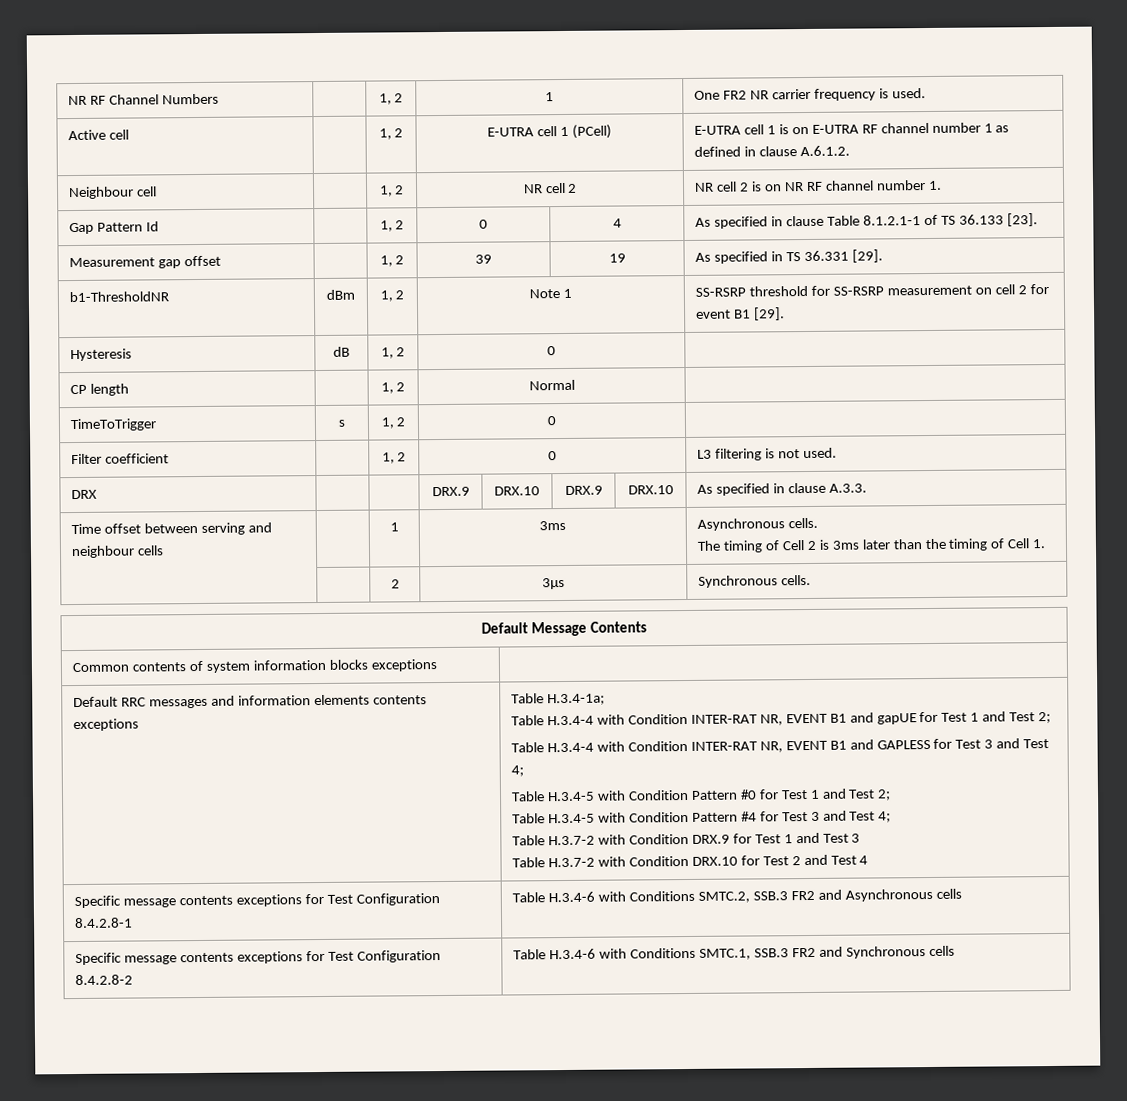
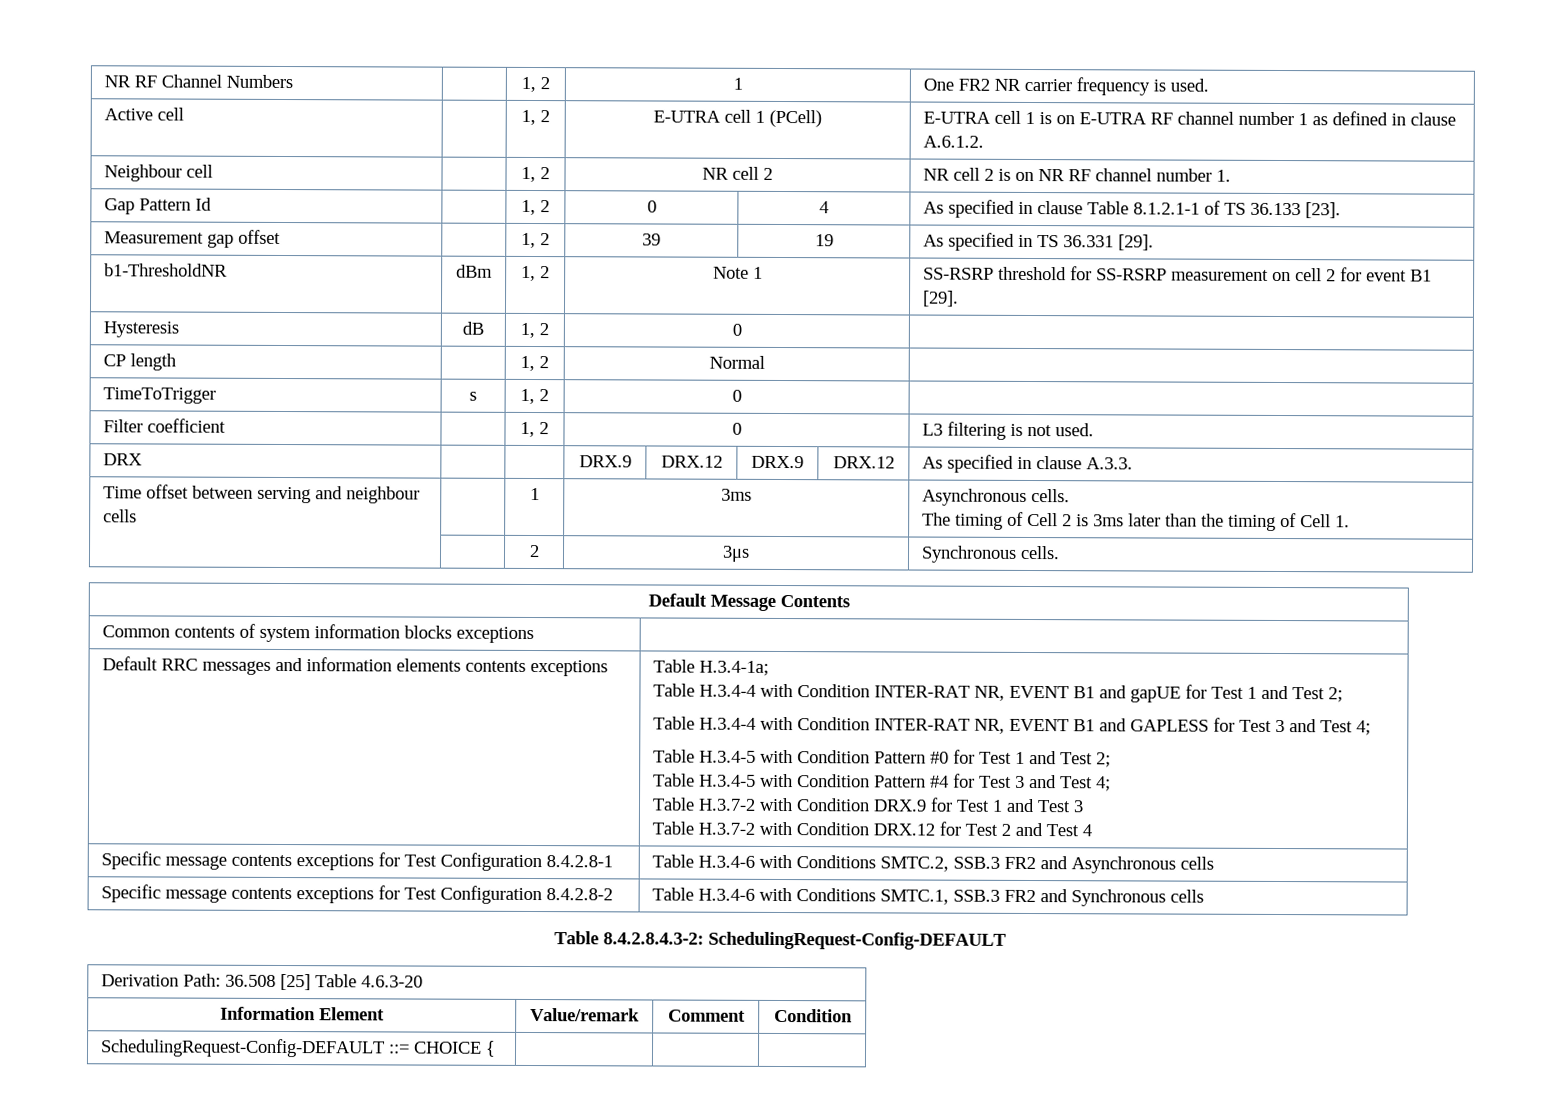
[494,486,540,496] [564,485,603,495] [627,485,674,495] DRX.10 | DRX.9 | DRX.10 -> [660,455,723,468] [751,455,804,469] [832,456,895,469] DRX.12 | DRX.9 | DRX.12
[691,856,738,866] DRX.10 -> [873,823,936,836] DRX.12
(955, 951) none -> [553,931,1007,950] [101,973,424,991] [220,1006,385,1021] [530,1007,640,1022] [667,1009,746,1022] [773,1008,853,1023] [100,1038,497,1058] // Table 8.4.2.8.4.3-2: SchedulingRequest-Config-DEFAULT // Derivation Path: 36.508 [25] Table 4.6.3-20 // Information Element | Value/remark | Comment | Condition // SchedulingRequest-Config-DEFAULT ::= CHOICE { | | |

